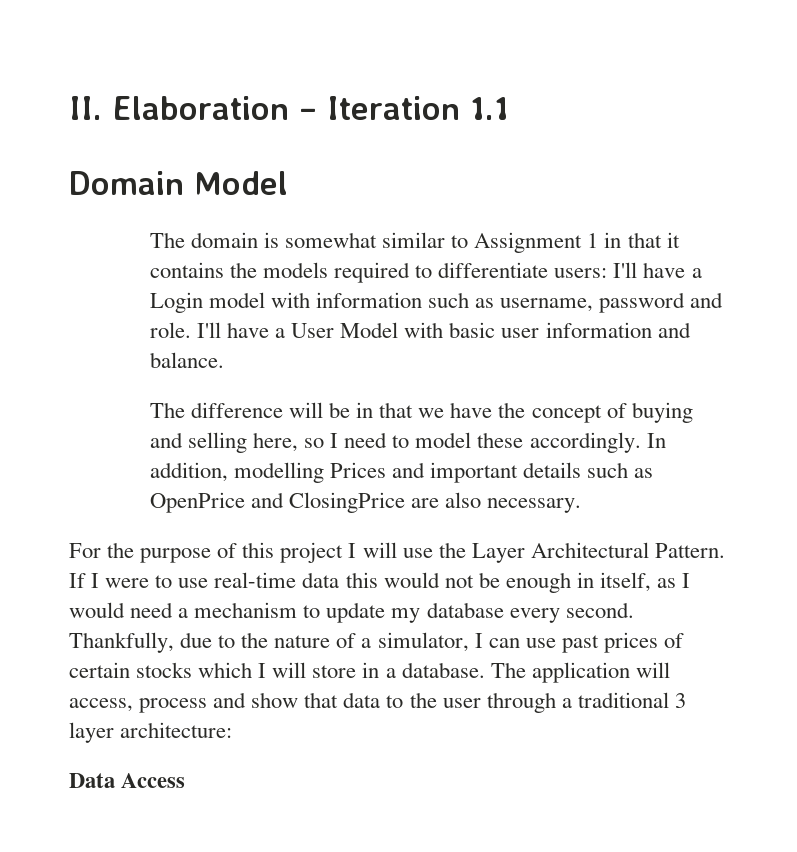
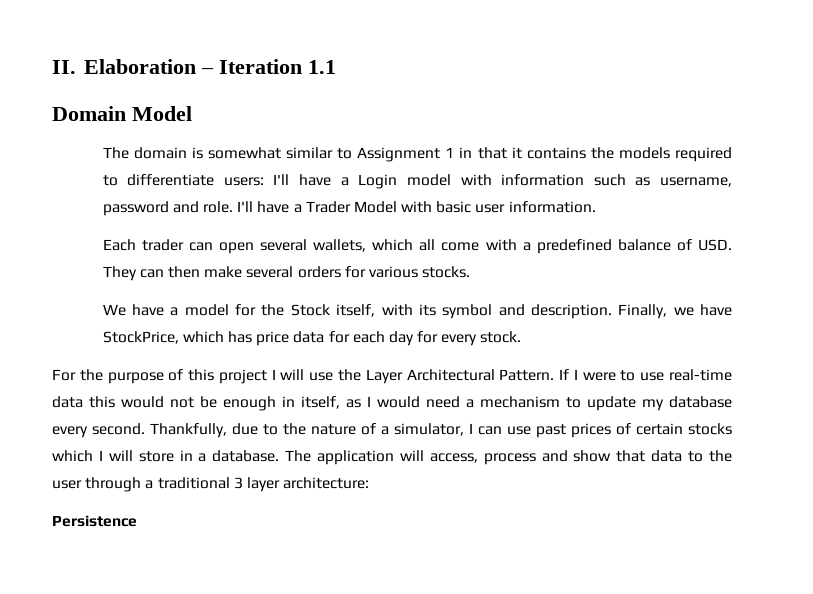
[291,323,335,338] User -> [305,201,351,213] Trader
[545,322,691,338] [149,352,224,368] [149,402,693,423] [149,432,666,453] [149,462,654,483] [149,492,582,513] information and balance. // The difference will be in that we have the concept of buying and selling here, so I need to model these accordingly. In addition, modelling Prices and important details such as OpenPrice and ClosingPrice are also necessary. -> [508,201,596,213] [102,239,732,254] [102,266,471,281] [102,304,733,319] [102,331,522,346] information. // Each trader can open several wallets, which all come with a predefined balance of USD. They can then make several orders for various stocks. // We have a model for the Stock itself, with its symbol and description. Finally, we have StockPrice, which has price data for each day for every stock.
[69,773,186,788] Data Access -> [52,515,137,527] Persistence

